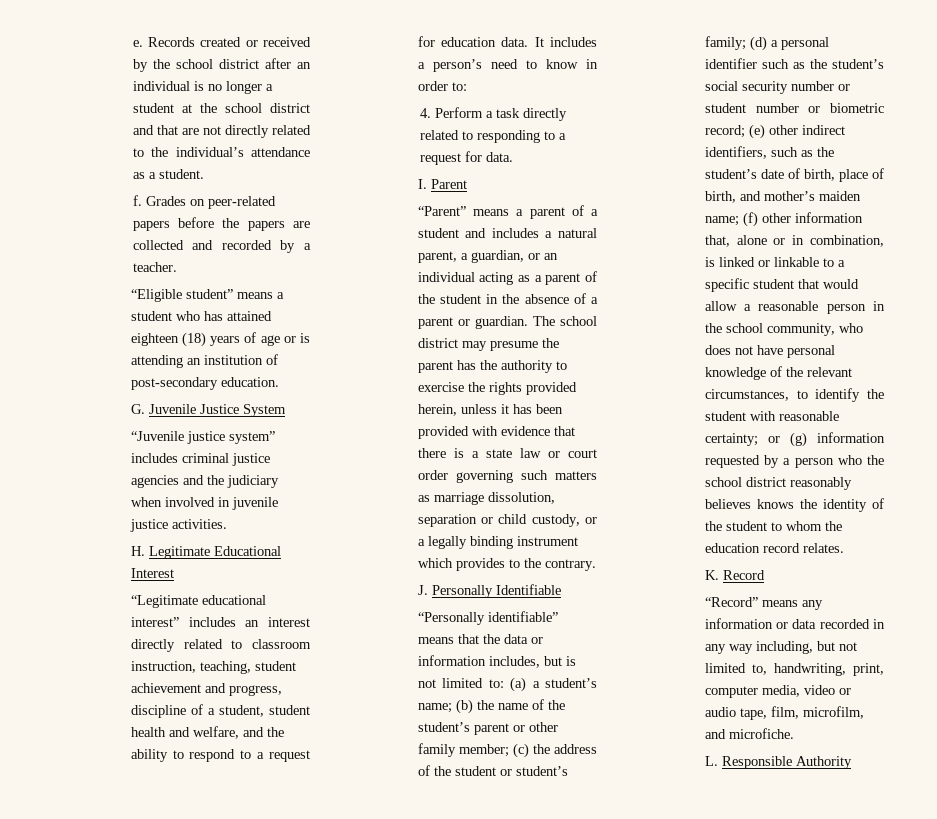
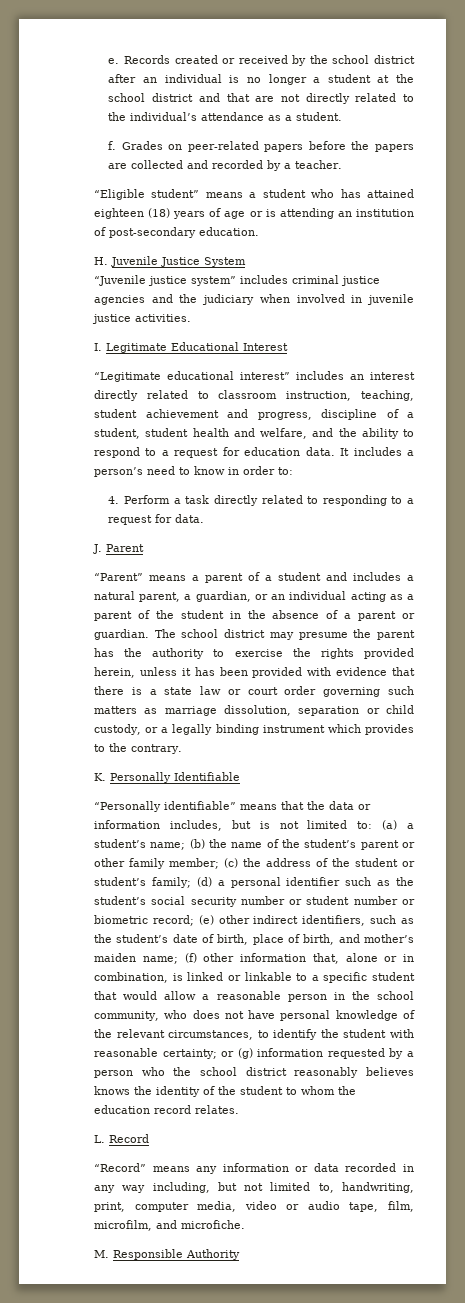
[130,404,145,414] G. -> [94,257,109,265] H.
[130,546,145,556] H. -> [94,343,103,351] I.
[417,179,427,189] I. -> [93,544,103,554] J.
[417,585,428,595] J. -> [94,773,107,781] K.
[704,570,719,580] K. -> [94,1135,106,1143] L.
[704,756,718,766] L. -> [94,1250,110,1258] M.

